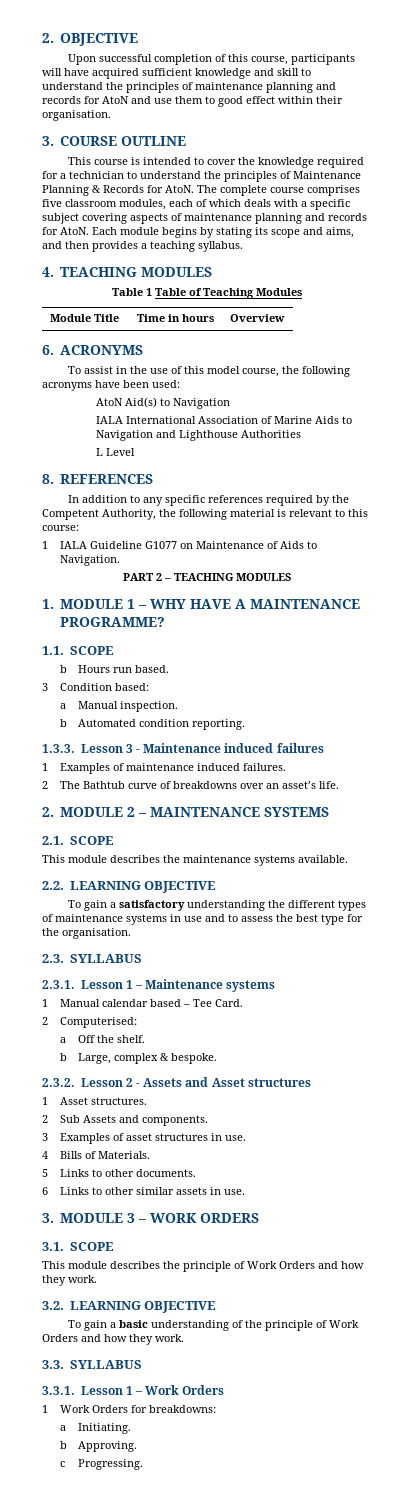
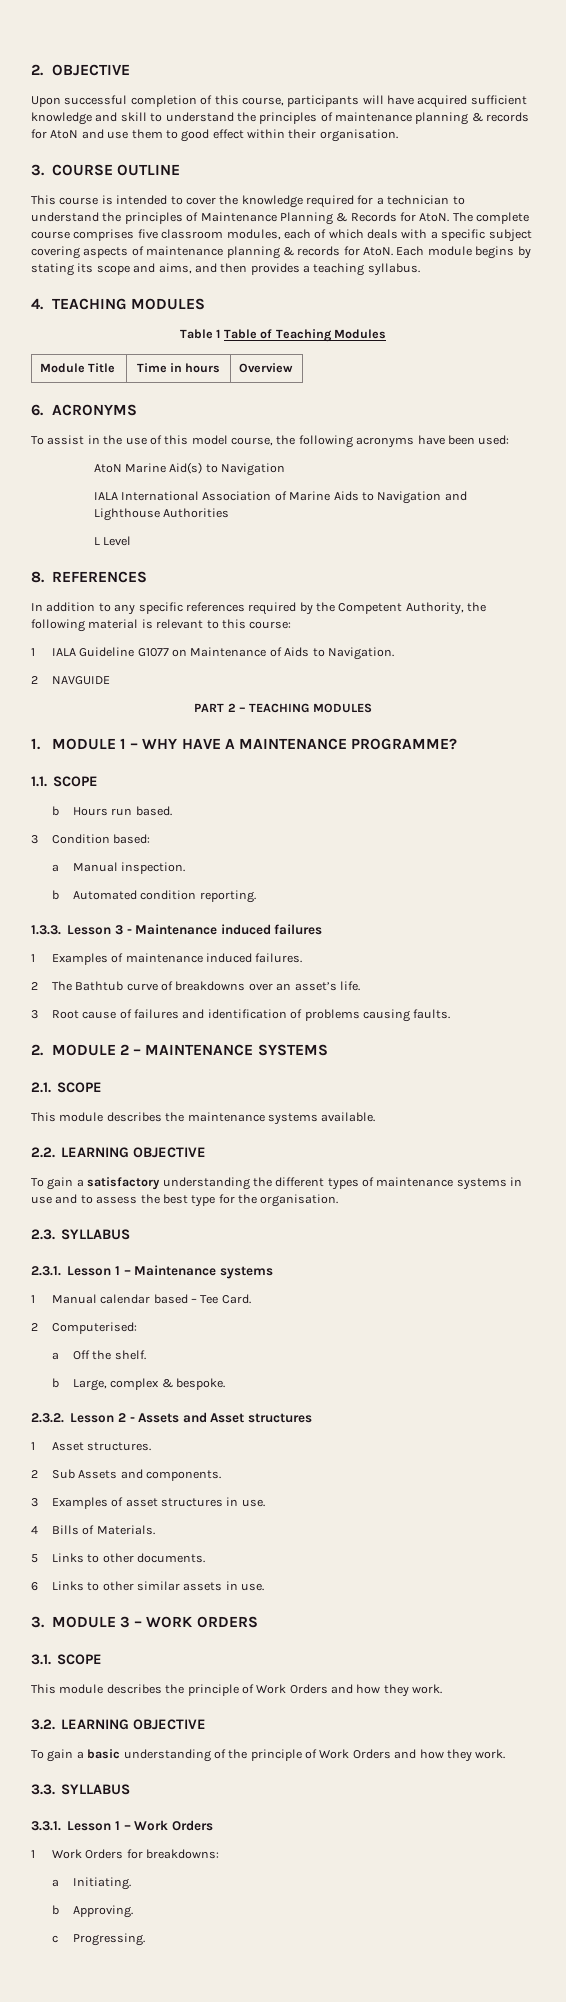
[316,82,336,90] and -> [471,113,483,122] &
[305,213,325,221] and -> [282,247,294,256] &
(123, 402) none -> [125,463,167,473] Marine
(120, 560) none -> [31,676,110,685] // 2 NAVGUIDE
(339, 785) none -> [31,1009,451,1022] // 3 Root cause of failures and identification of problems causing faults.

